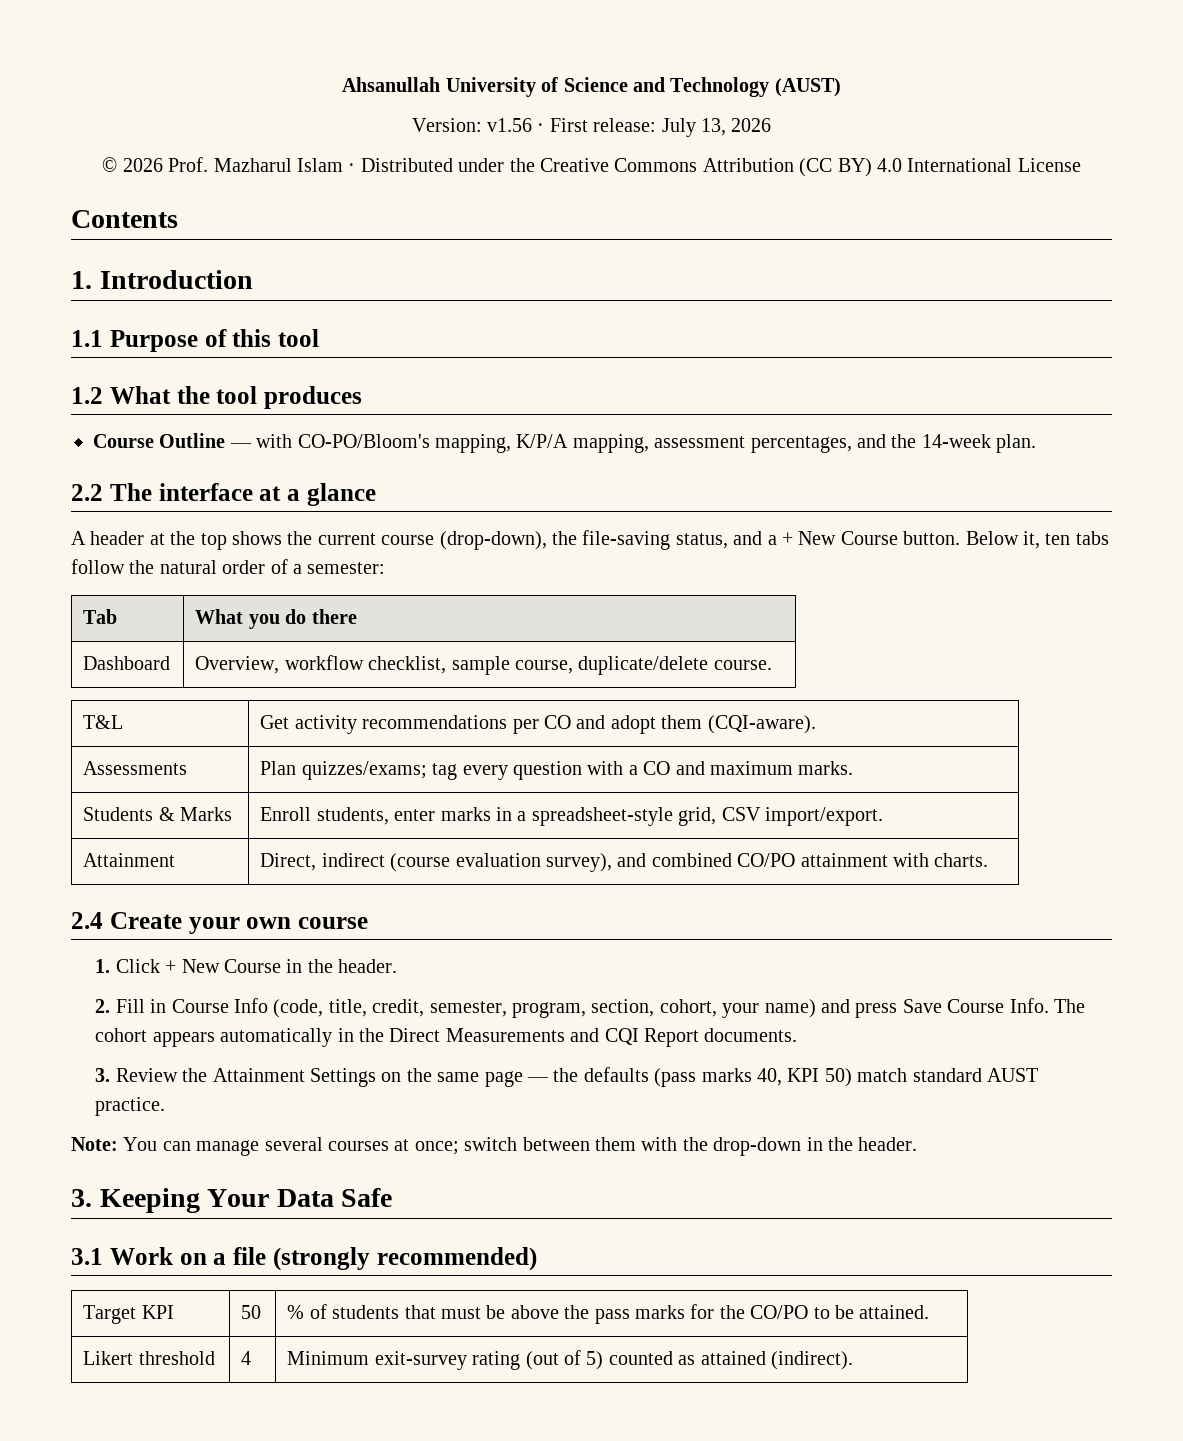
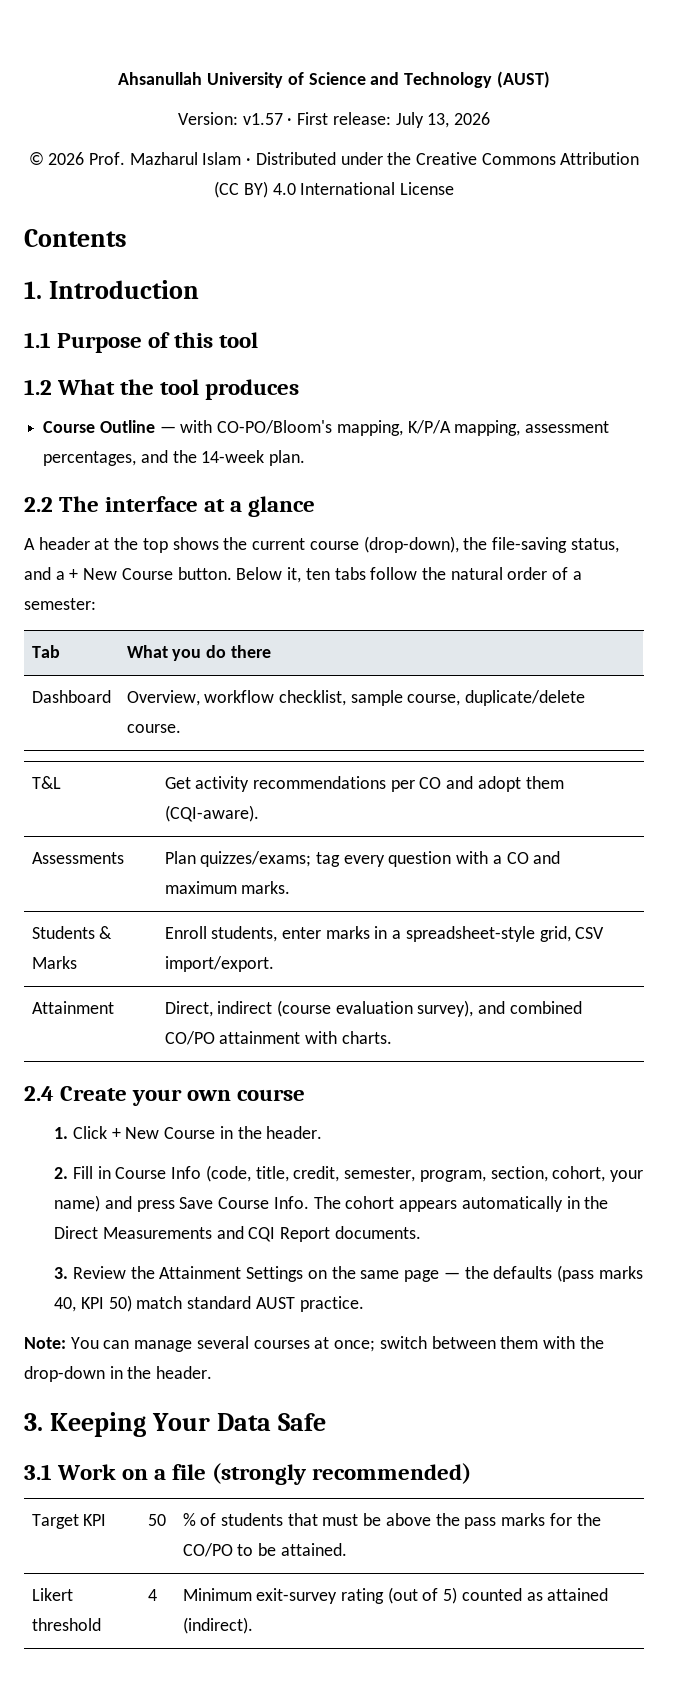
[487,118,532,132] v1.56 -> [242,113,283,125] v1.57

